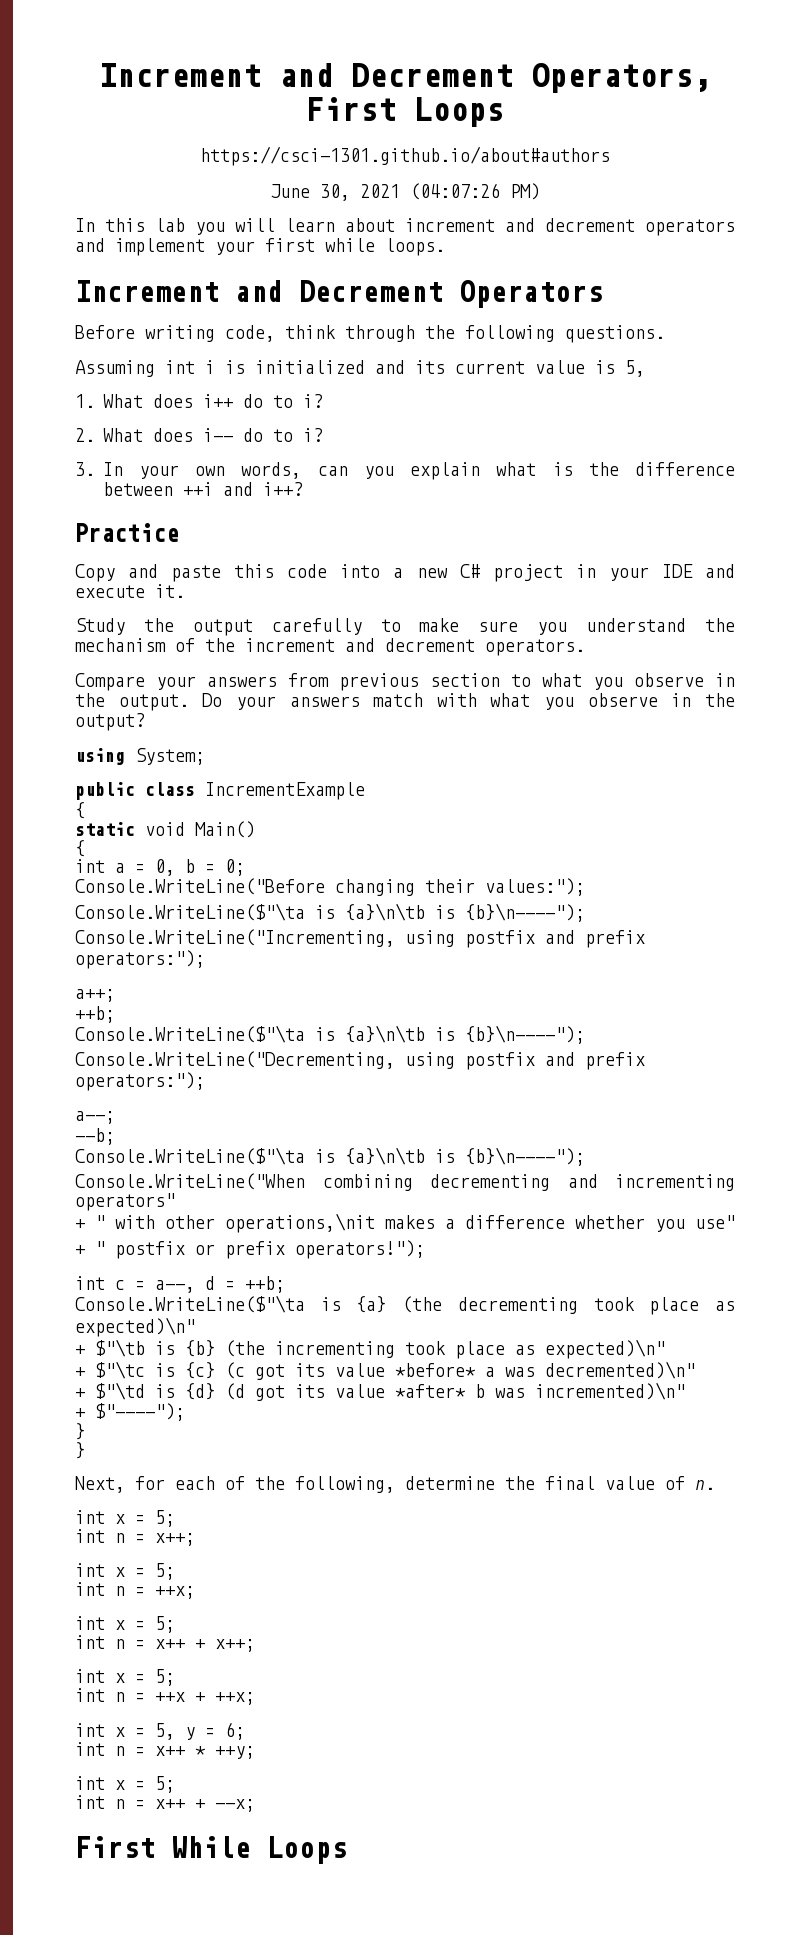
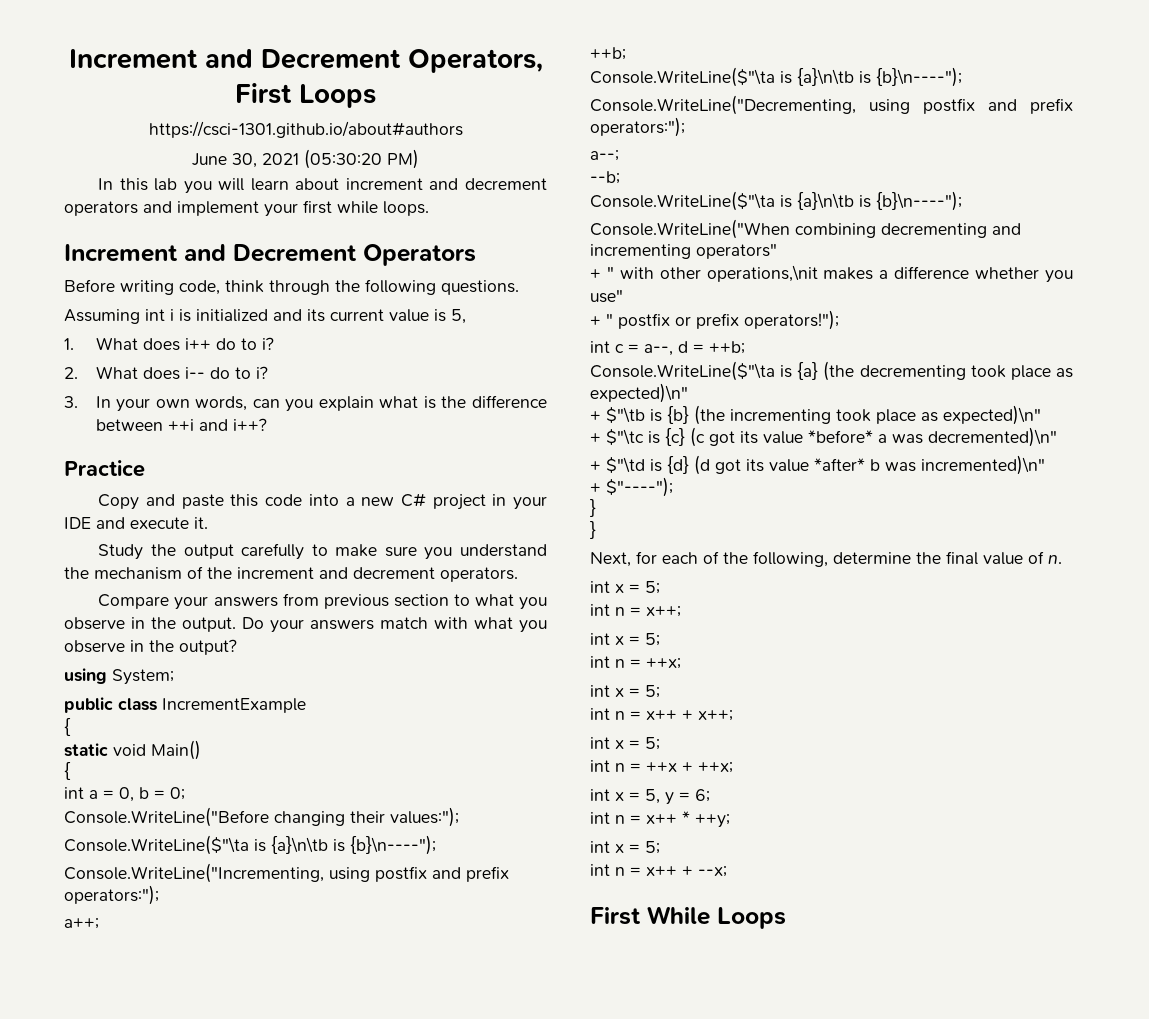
[410,183,500,200] (04:07:26 -> [304,149,382,169] (05:30:20

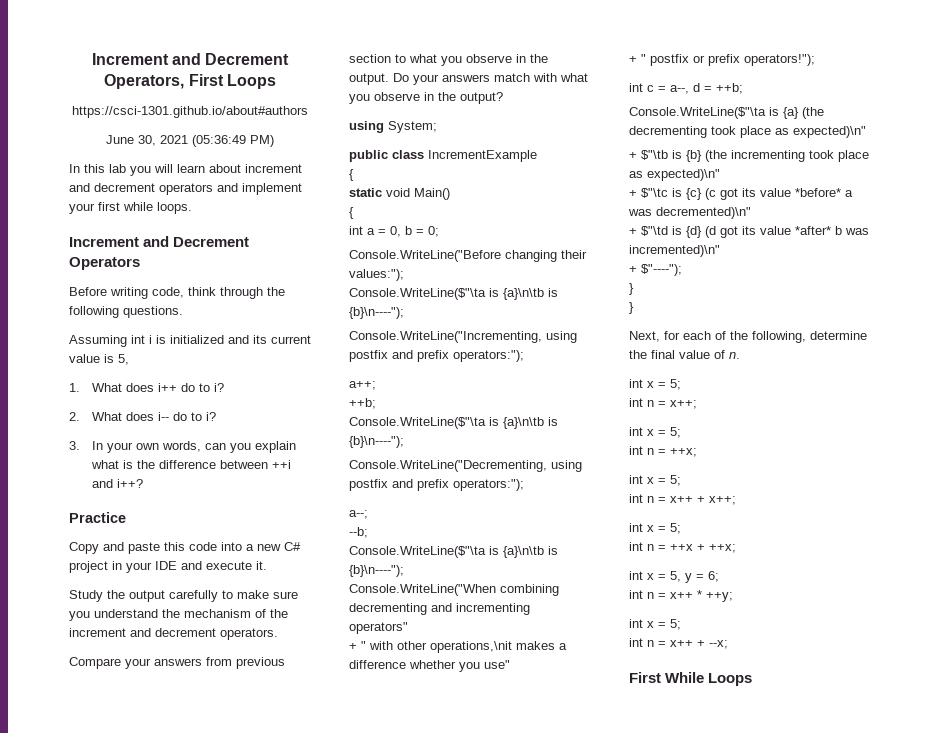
[304,149,382,169] (05:30:20 -> [192,135,246,147] (05:36:49

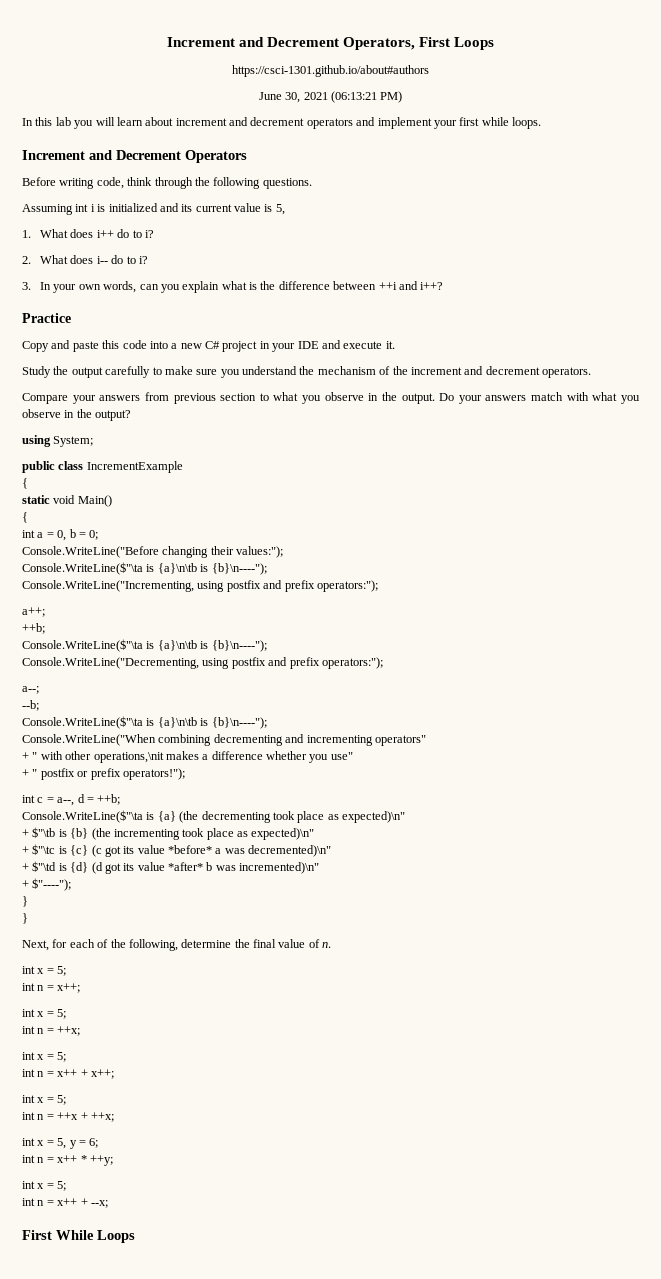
[192,135,246,147] (05:36:49 -> [330,91,377,103] (06:13:21

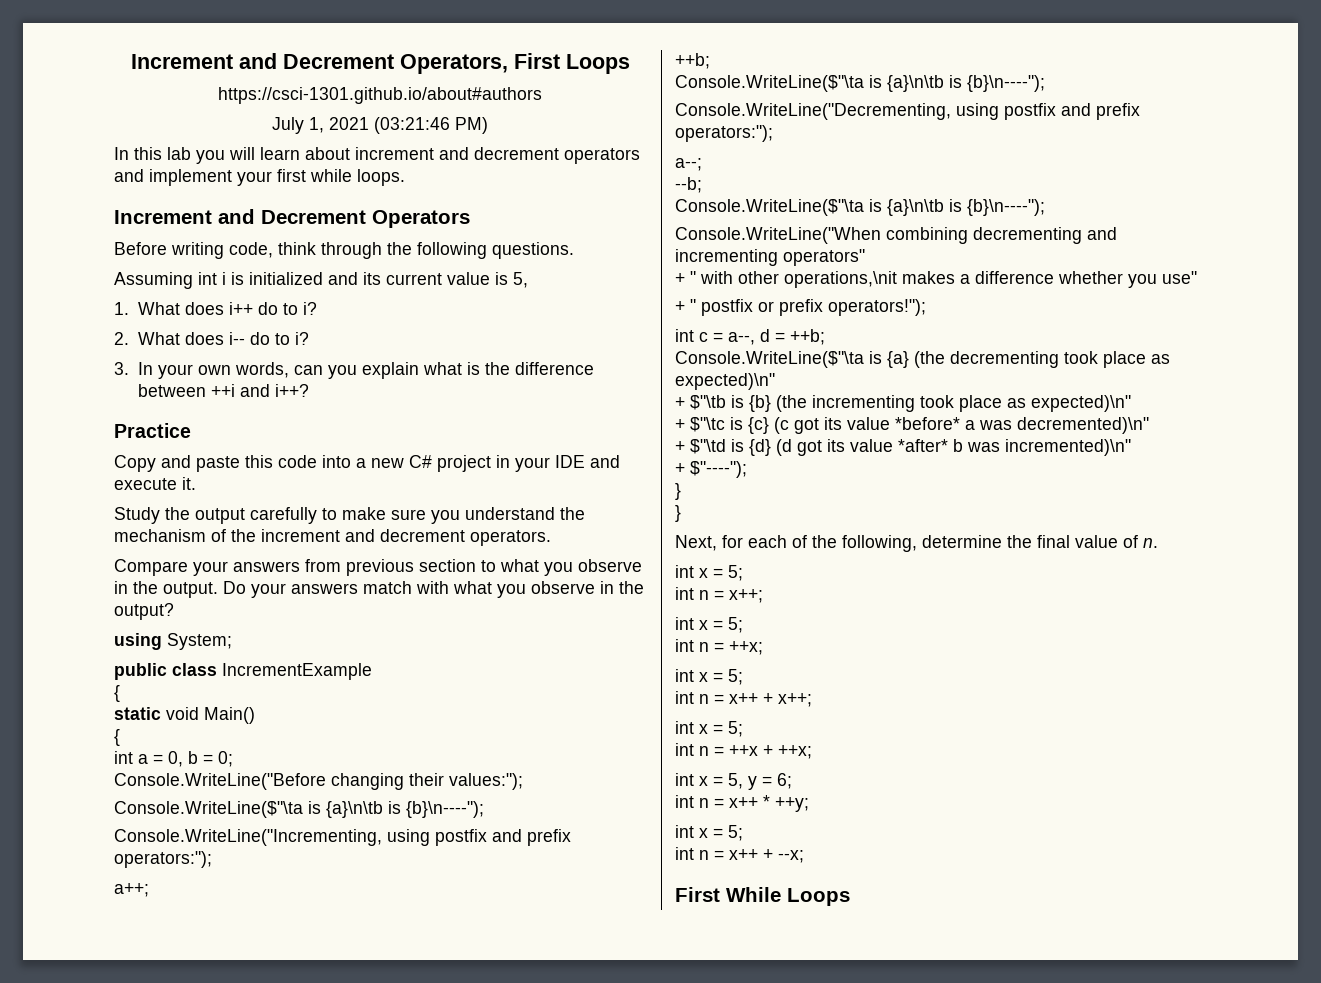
[258,91,377,103] June 30, 2021 (06:13:21 -> [272,117,450,134] July 1, 2021 (03:21:46

